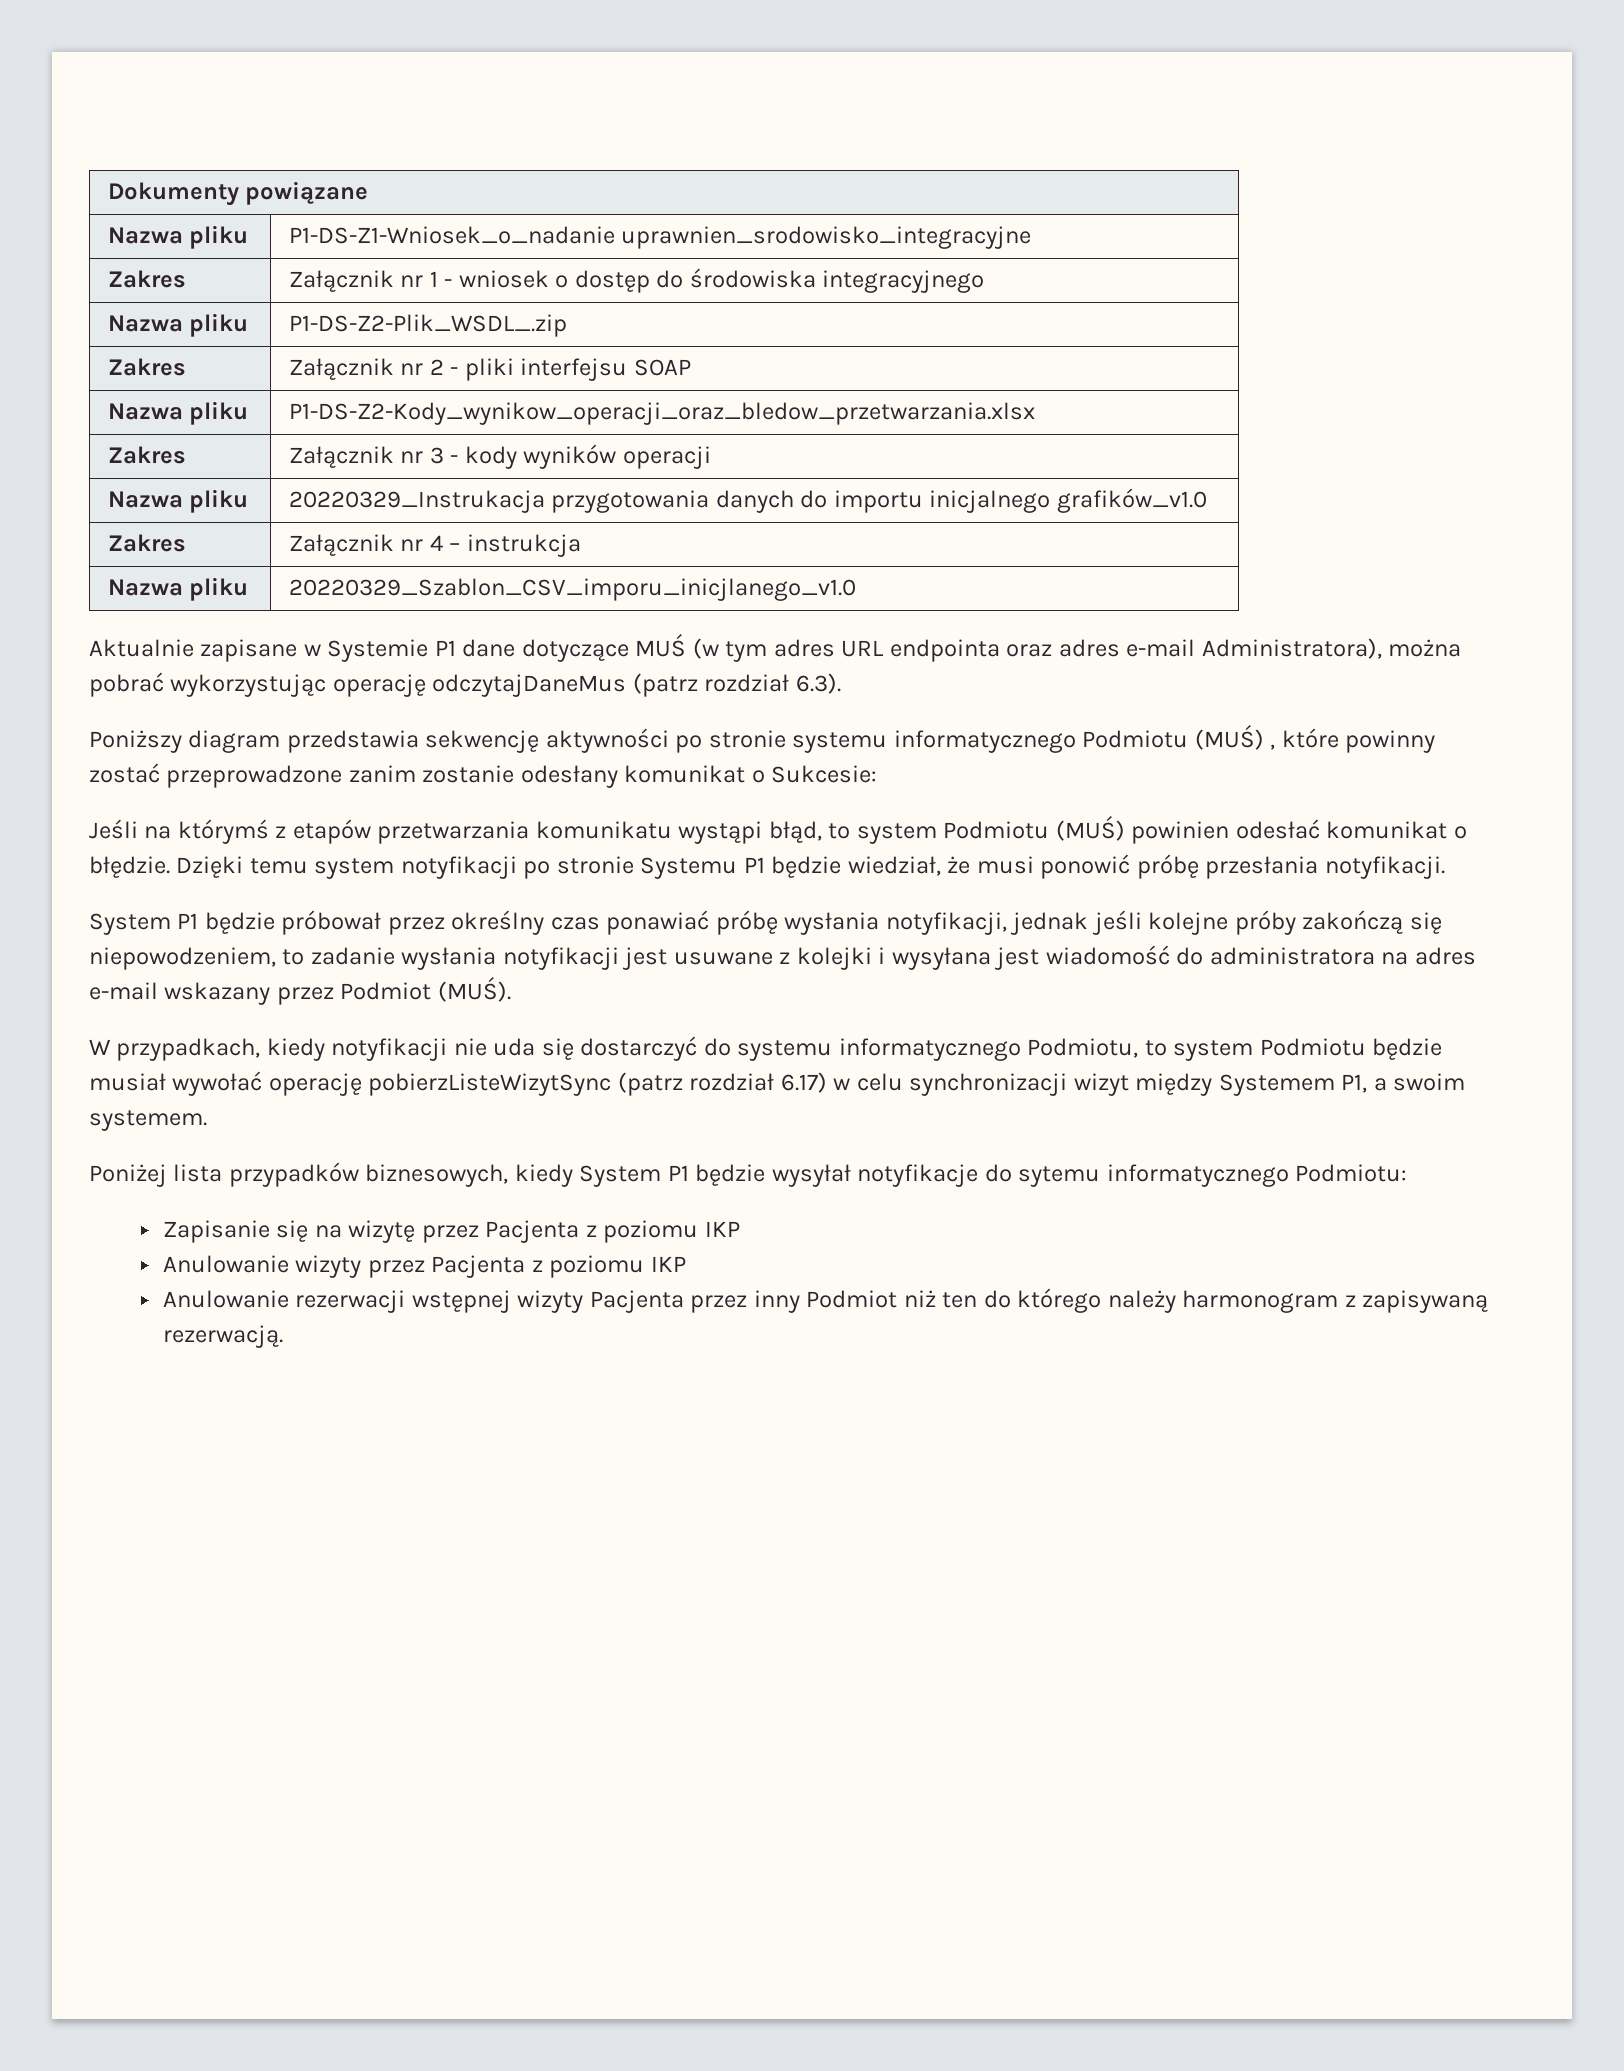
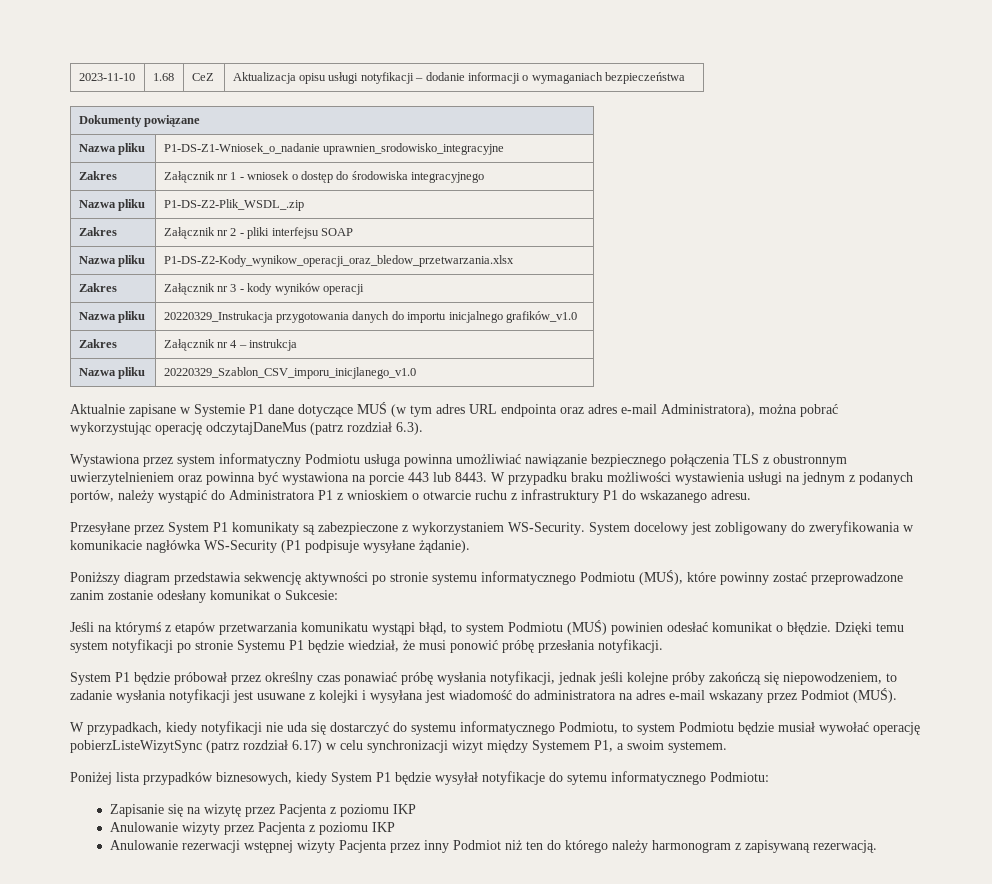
(107, 194) none -> [78,73,135,81] [152,73,174,81] [191,73,214,81] [232,72,686,84] 2023-11-10 | 1.68 | CeZ | Aktualizacja opisu usługi notyfikacji – dodanie informacji o wymaganiach bezpieczeństwa //
(841, 683) none -> [70,453,847,467] [70,472,913,485] [70,489,751,503] [70,521,914,535] [70,540,470,553] // Wystawiona przez system informatyczny Podmiotu usługa powinna umożliwiać nawiązanie bezpiecznego połączenia TLS z obustronnym uwierzytelnieniem oraz powinna być wystawiona na porcie 443 lub 8443. W przypadku braku możliwości wystawienia usługi na jednym z podanych portów, należy wystąpić do Administratora P1 z wnioskiem o otwarcie ruchu z infrastruktury P1 do wskazanego adresu. // Przesyłane przez System P1 komunikaty są zabezpieczone z wykorzystaniem WS-Security. System docelowy jest zobligowany do zweryfikowania w komunikacie nagłówka WS-Security (P1 podpisuje wysyłane żądanie).
[1194,725,1276,750] (MUŚ) , -> [639,570,683,585] (MUŚ),

